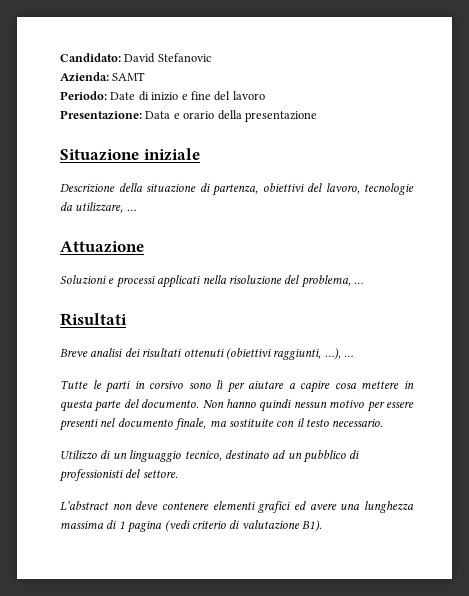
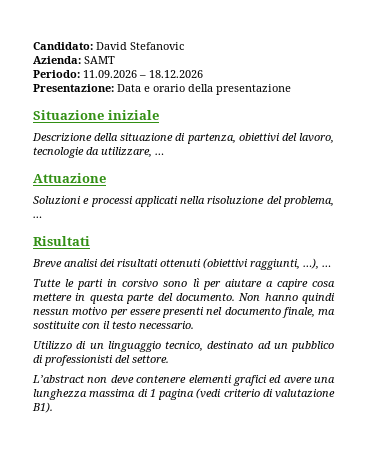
[110,91,265,101] Date di inizio e fine del lavoro -> [83,70,203,78] 11.09.2026 – 18.12.2026

